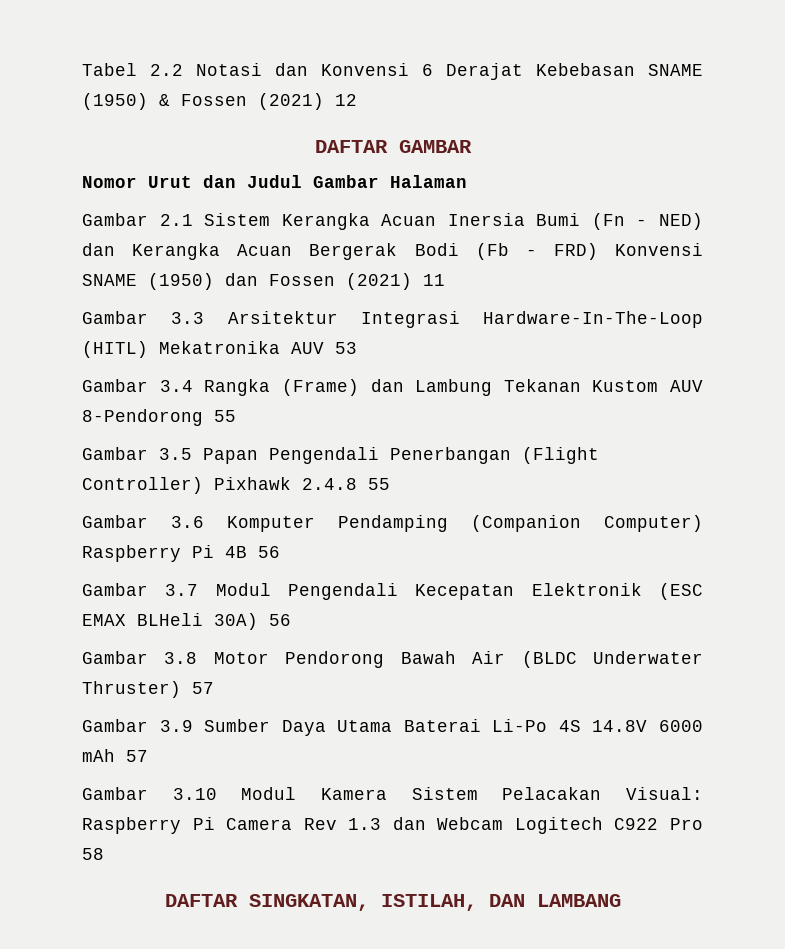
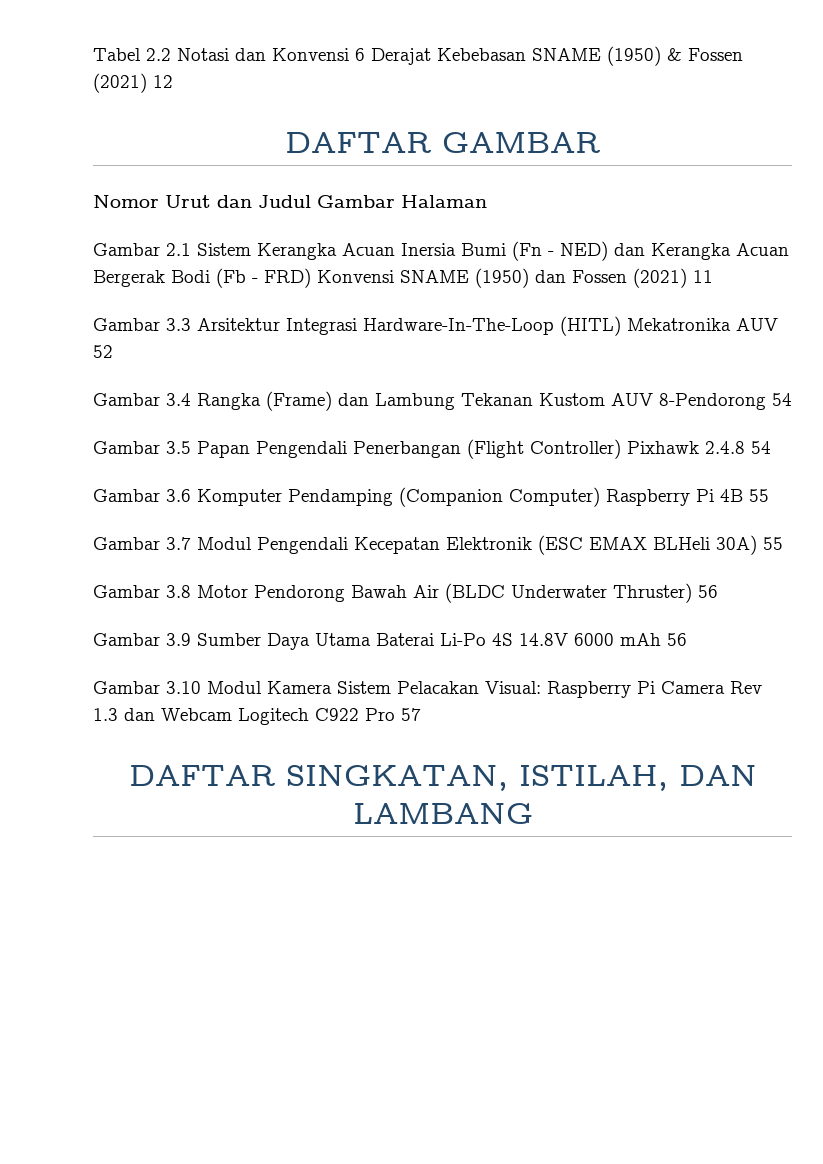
[335,342,357,354] 53 -> [93,345,113,358] 52
[214,410,236,422] 55 -> [772,393,792,406] 54
[368,478,390,490] 55 -> [751,441,771,454] 54
[258,546,280,558] 56 -> [749,489,769,502] 55
[269,614,291,626] 56 -> [763,537,783,550] 55
[192,682,214,694] 57 -> [698,585,718,598] 56
[126,750,148,762] 57 -> [667,633,687,646] 56
[82,848,104,860] 58 -> [401,708,421,721] 57

